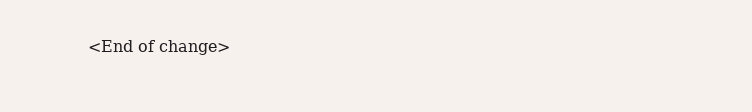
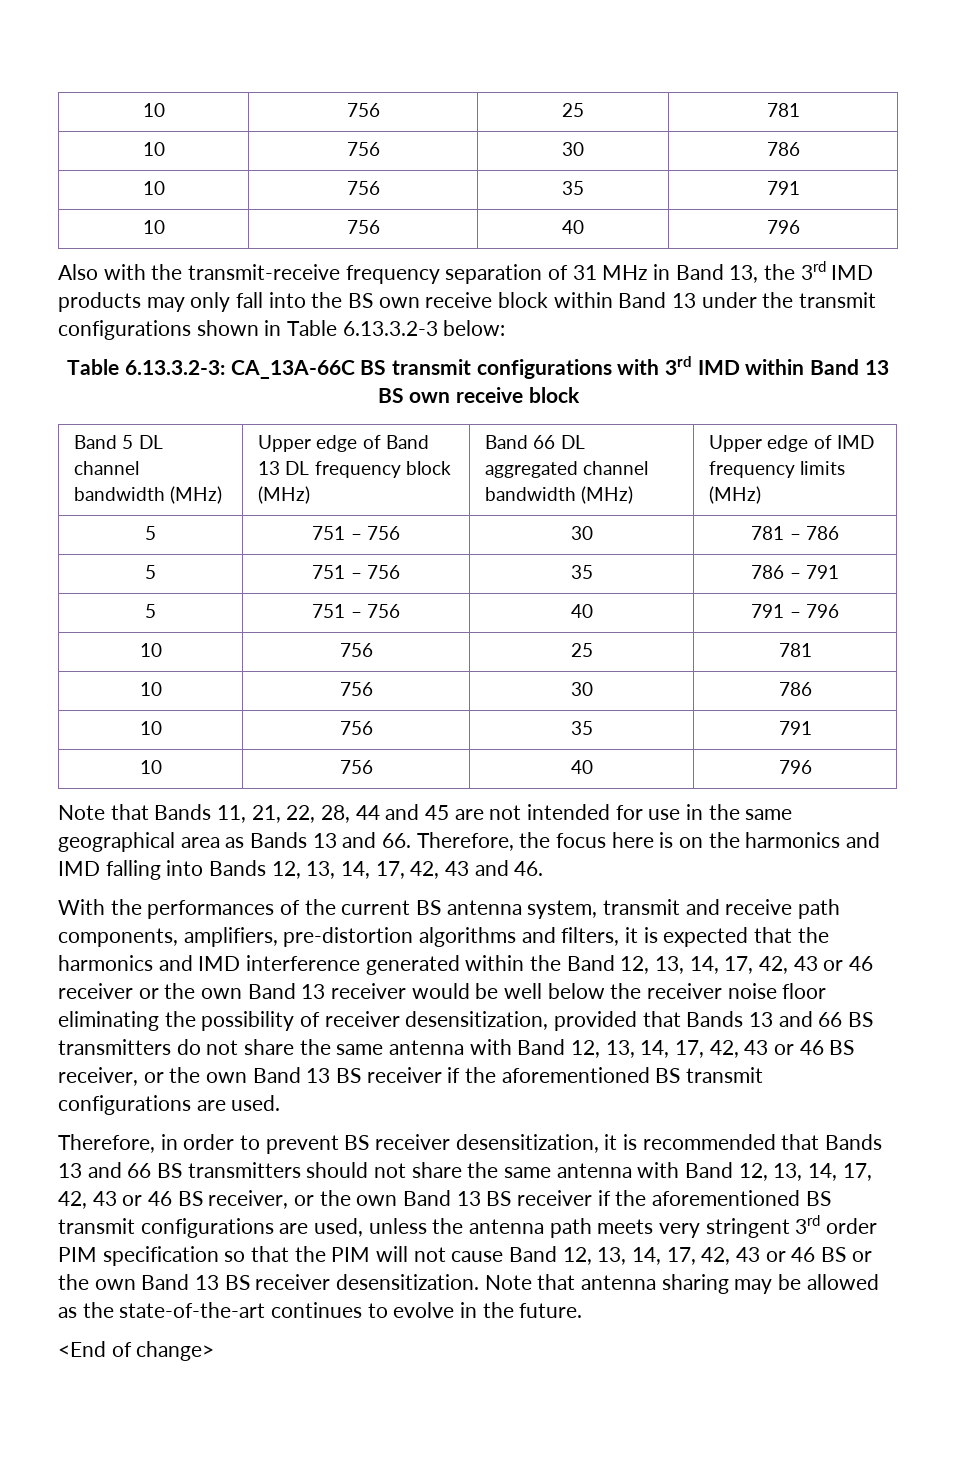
(88, 46) none -> [142,103,165,117] [346,103,380,117] [562,103,584,117] [766,103,800,117] [142,142,165,156] [346,142,380,156] [562,142,584,156] [766,142,800,156] [142,181,165,195] [346,181,380,195] [562,181,584,195] [766,181,800,195] [142,220,165,234] [346,220,380,234] [562,220,584,234] [766,220,800,234] [58,261,874,284] [58,292,877,312] [58,320,506,340] [67,356,889,379] [377,387,580,403] [74,435,163,449] [74,461,140,475] [74,486,223,504] [258,435,429,452] [258,461,451,478] [258,486,311,504] [485,435,585,449] [485,461,649,478] [485,486,634,504] [709,435,874,452] [709,461,846,478] [709,486,762,504] [145,526,156,540] [312,526,400,540] [570,526,593,540] [751,526,839,540] [145,565,156,579] [312,565,400,579] [570,565,593,579] [751,565,839,579] [145,604,156,618] [312,604,400,618] [570,604,593,618] [751,604,839,618] [139,643,162,657] [339,643,373,657] [570,643,593,657] [778,643,812,657] [139,682,162,696] [339,682,373,696] [570,682,593,696] [778,682,812,696] [139,721,162,735] [339,721,373,735] [570,721,593,735] [778,721,812,735] [139,760,162,774] [339,760,373,774] [570,760,593,774] [778,760,812,774] [58,804,793,823] [58,832,881,852] [58,860,544,880] [58,899,841,919] [58,927,829,947] [58,955,874,975] [58,983,827,999] [58,1011,874,1031] [58,1039,855,1058] [58,1067,764,1086] [58,1095,281,1115] [58,1134,883,1154] [58,1162,872,1181] [58,1190,831,1209] [58,1215,878,1238] [58,1246,872,1266] [58,1274,879,1294] [58,1302,583,1318] 10 | 756 | 25 | 781 // 10 | 756 | 30 | 786 // 10 | 756 | 35 | 791 // 10 | 756 | 40 | 796 // Also with the transmit-receive frequency separation of 31 MHz in Band 13, the 3rd IMD products may only fall into the BS own receive block within Band 13 under the transmit configurations shown in Table 6.13.3.2-3 below: // Table 6.13.3.2-3: CA_13A-66C BS transmit configurations with 3rd IMD within Band 13 BS own receive block // Band 5 DL channel bandwidth (MHz) | Upper edge of Band 13 DL frequency block (MHz) | Band 66 DL aggregated channel bandwidth (MHz) | Upper edge of IMD frequency limits (MHz) // 5 | 751 – 756 | 30 | 781 – 786 // 5 | 751 – 756 | 35 | 786 – 791 // 5 | 751 – 756 | 40 | 791 – 796 // 10 | 756 | 25 | 781 // 10 | 756 | 30 | 786 // 10 | 756 | 35 | 791 // 10 | 756 | 40 | 796 // Note that Bands 11, 21, 22, 28, 44 and 45 are not intended for use in the same geographical area as Bands 13 and 66. Therefore, the focus here is on the harmonics and IMD falling into Bands 12, 13, 14, 17, 42, 43 and 46. // With the performances of the current BS antenna system, transmit and receive path components, amplifiers, pre-distortion algorithms and filters, it is expected that the harmonics and IMD interference generated within the Band 12, 13, 14, 17, 42, 43 or 46 receiver or the own Band 13 receiver would be well below the receiver noise floor eliminating the possibility of receiver desensitization, provided that Bands 13 and 66 BS transmitters do not share the same antenna with Band 12, 13, 14, 17, 42, 43 or 46 BS receiver, or the own Band 13 BS receiver if the aforementioned BS transmit configurations are used. // Therefore, in order to prevent BS receiver desensitization, it is recommended that Bands 13 and 66 BS transmitters should not share the same antenna with Band 12, 13, 14, 17, 42, 43 or 46 BS receiver, or the own Band 13 BS receiver if the aforementioned BS transmit configurations are used, unless the antenna path meets very stringent 3rd order PIM specification so that the PIM will not cause Band 12, 13, 14, 17, 42, 43 or 46 BS or the own Band 13 BS receiver desensitization. Note that antenna sharing may be allowed as the state-of-the-art continues to evolve in the future. //

